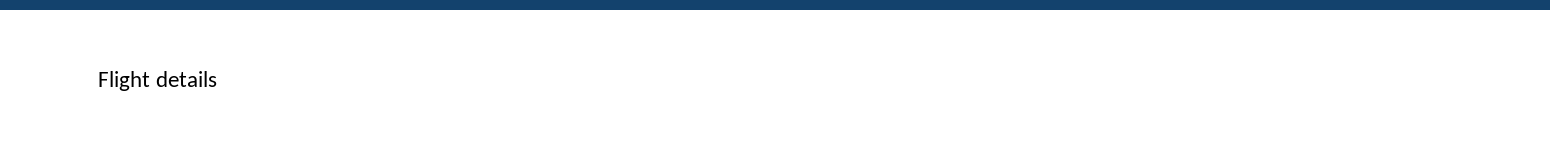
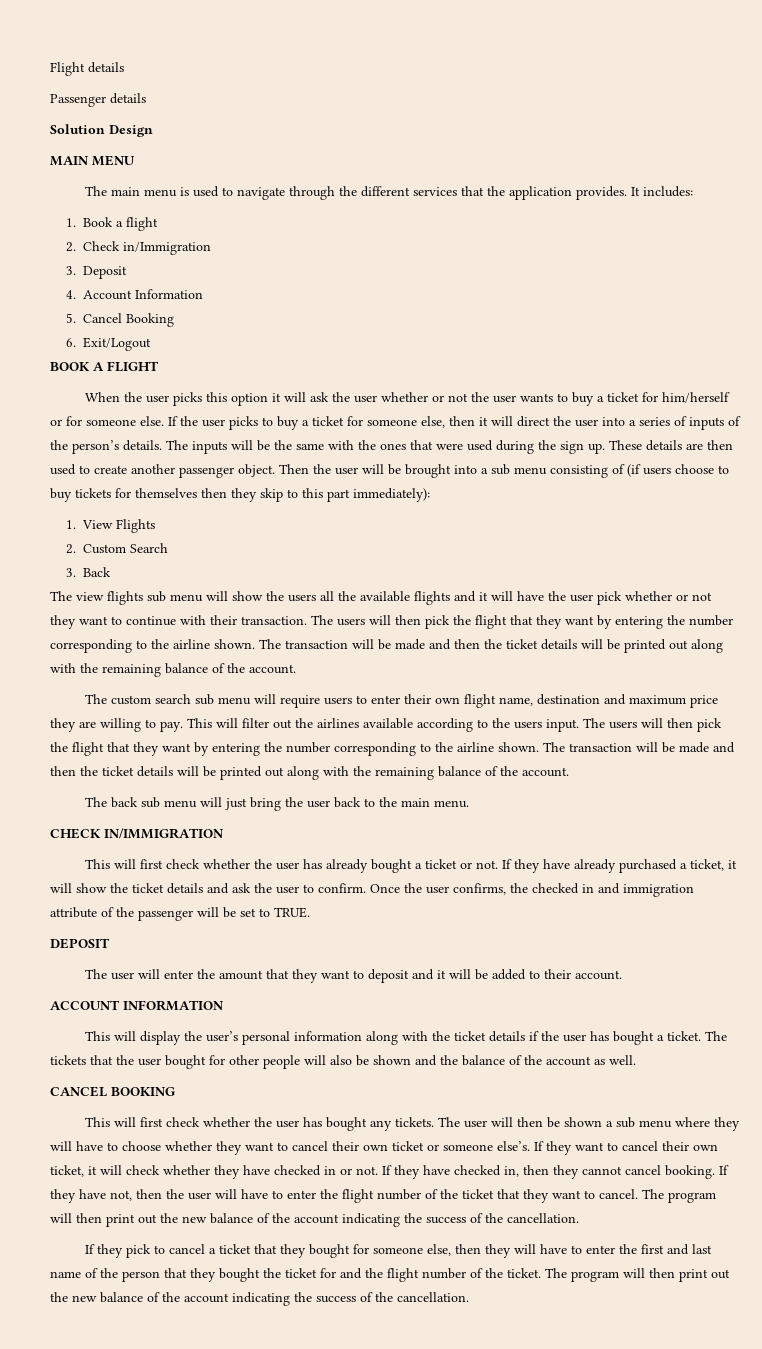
(218, 79) none -> [50,93,146,107] [50,124,153,137] [50,155,135,166] [84,186,693,200] [66,217,159,231] [66,241,212,255] [66,266,128,279] [66,289,204,300] [66,313,175,327] [66,337,152,351] [50,361,159,372] [84,392,730,406] [50,416,741,430] [50,440,733,454] [50,464,729,478] [50,488,430,502] [66,519,156,533] [66,543,169,554] [66,567,112,577] [50,591,712,605] [50,615,733,629] [50,639,723,653] [50,663,296,677] [84,694,718,708] [50,718,722,732] [50,742,735,756] [50,766,569,780] [84,797,469,811] [50,828,224,839] [84,859,737,873] [50,883,694,897] [50,907,310,921] [50,938,110,949] [84,969,622,983] [50,1000,224,1011] [84,1031,727,1045] [50,1055,636,1069] [50,1086,175,1097] [84,1117,740,1131] [50,1141,718,1155] [50,1165,729,1179] [50,1189,716,1203] [50,1213,579,1227] [84,1244,712,1258] [50,1268,730,1282] [50,1292,469,1306] // Passenger details // Solution Design // MAIN MENU // The main menu is used to navigate through the different services that the application provides. It includes: // 1. Book a flight // 2. Check in/Immigration // 3. Deposit // 4. Account Information // 5. Cancel Booking // 6. Exit/Logout // BOOK A FLIGHT // When the user picks this option it will ask the user whether or not the user wants to buy a ticket for him/herself or for someone else. If the user picks to buy a ticket for someone else, then it will direct the user into a series of inputs of the person’s details. The inputs will be the same with the ones that were used during the sign up. These details are then used to create another passenger object. Then the user will be brought into a sub menu consisting of (if users choose to buy tickets for themselves then they skip to this part immediately): // 1. View Flights // 2. Custom Search // 3. Back // The view flights sub menu will show the users all the available flights and it will have the user pick whether or not they want to continue with their transaction. The users will then pick the flight that they want by entering the number corresponding to the airline shown. The transaction will be made and then the ticket details will be printed out along with the remaining balance of the account. // The custom search sub menu will require users to enter their own flight name, destination and maximum price they are willing to pay. This will filter out the airlines available according to the users input. The users will then pick the flight that they want by entering the number corresponding to the airline shown. The transaction will be made and then the ticket details will be printed out along with the remaining balance of the account. // The back sub menu will just bring the user back to the main menu. // CHECK IN/IMMIGRATION // This will first check whether the user has already bought a ticket or not. If they have already purchased a ticket, it will show the ticket details and ask the user to confirm. Once the user confirms, the checked in and immigration attribute of the passenger will be set to TRUE. // DEPOSIT // The user will enter the amount that they want to deposit and it will be added to their account. // ACCOUNT INFORMATION // This will display the user’s personal information along with the ticket details if the user has bought a ticket. The tickets that the user bought for other people will also be shown and the balance of the account as well. // CANCEL BOOKING // This will first check whether the user has bought any tickets. The user will then be shown a sub menu where they will have to choose whether they want to cancel their own ticket or someone else’s. If they want to cancel their own ticket, it will check whether they have checked in or not. If they have checked in, then they cannot cancel booking. If they have not, then the user will have to enter the flight number of the ticket that they want to cancel. The program will then print out the new balance of the account indicating the success of the cancellation. // If they pick to cancel a ticket that they bought for someone else, then they will have to enter the first and last name of the person that they bought the ticket for and the flight number of the ticket. The program will then print out the new balance of the account indicating the success of the cancellation.

